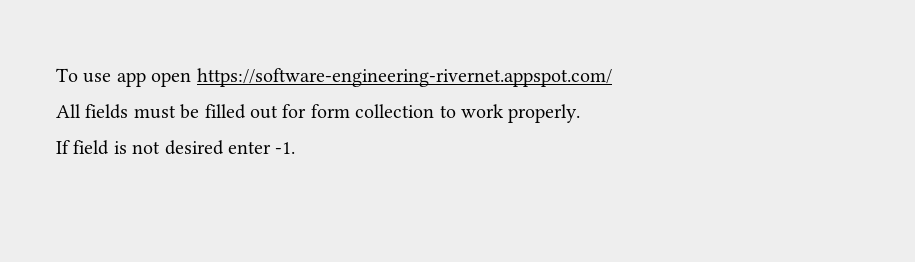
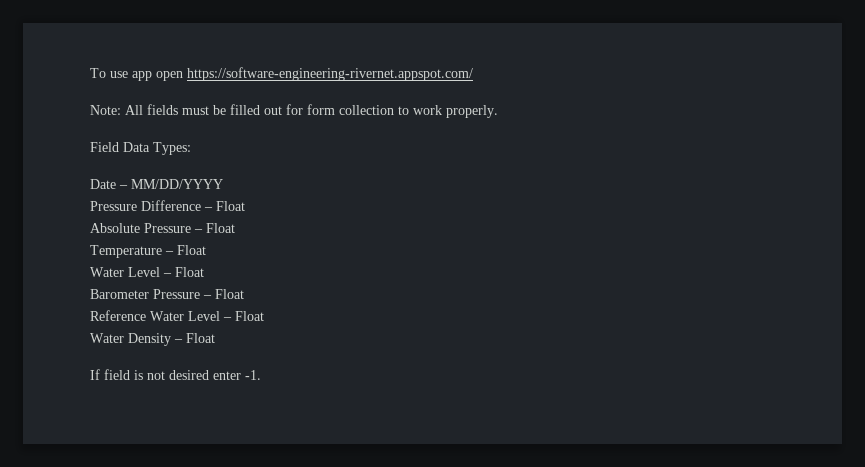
(612, 77) none -> [90,105,121,115] Note:
(581, 113) none -> [90,142,191,155] [90,179,223,189] [90,200,245,211] [90,223,235,233] [90,245,206,258] [90,267,204,277] [90,289,244,299] [90,310,264,321] [90,333,215,346] // Field Data Types: // Date – MM/DD/YYYY // Pressure Difference – Float // Absolute Pressure – Float // Temperature – Float // Water Level – Float // Barometer Pressure – Float // Reference Water Level – Float // Water Density – Float

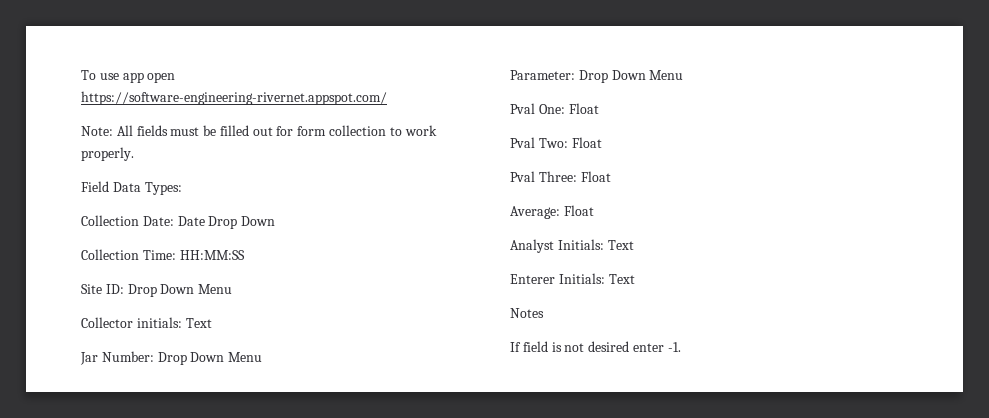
[90,179,223,189] [90,200,245,211] [90,223,235,233] [90,245,206,258] [90,267,204,277] [90,289,244,299] [90,310,264,321] [90,333,215,346] Date – MM/DD/YYYY // Pressure Difference – Float // Absolute Pressure – Float // Temperature – Float // Water Level – Float // Barometer Pressure – Float // Reference Water Level – Float // Water Density – Float -> [81,215,276,229] [81,249,245,260] [81,284,233,297] [81,317,212,328] [80,351,263,365] [510,70,684,83] [510,103,599,114] [510,137,602,148] [510,171,611,182] [510,205,594,219] [510,239,634,253] [510,273,635,284] [510,308,544,318] Collection Date: Date Drop Down // Collection Time: HH:MM:SS // Site ID: Drop Down Menu // Collector initials: Text // Jar Number: Drop Down Menu // Parameter: Drop Down Menu // Pval One: Float // Pval Two: Float // Pval Three: Float // Average: Float // Analyst Initials: Text // Enterer Initials: Text // Notes

